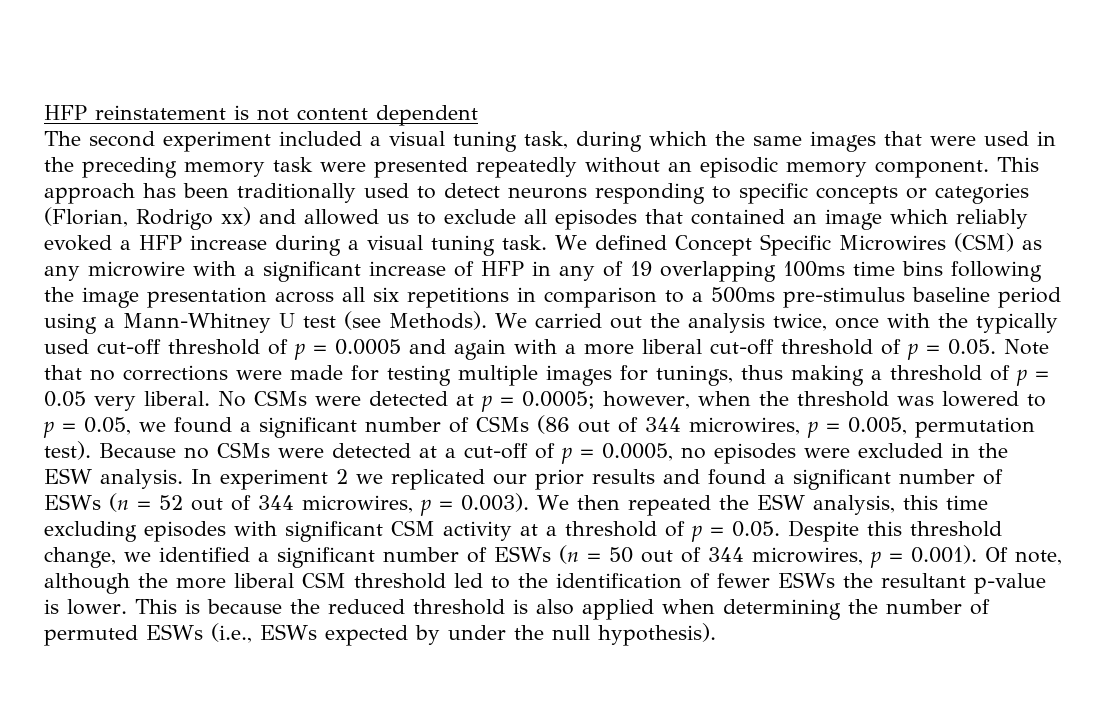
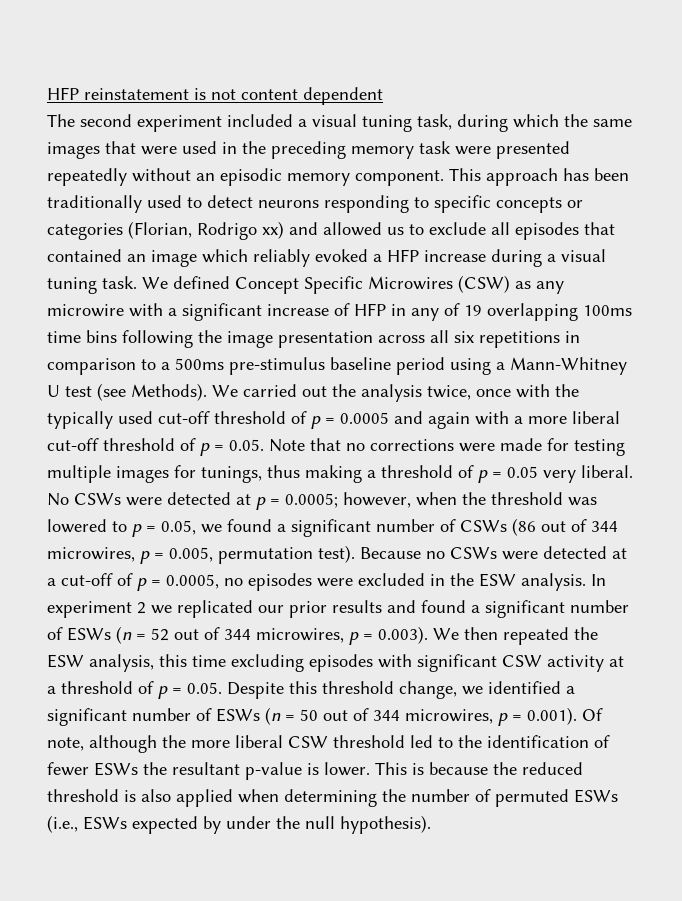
[953,233,1014,252] (CSM) -> [458,275,510,293] (CSW)
[254,390,307,406] CSMs -> [74,493,121,505] CSWs
[476,416,529,432] CSMs -> [460,520,507,532] CSWs
[217,442,270,458] CSMs -> [450,547,497,559] CSWs
[391,520,435,536] CSM -> [502,655,542,667] CSW
[302,572,346,588] CSM -> [288,736,328,748] CSW

